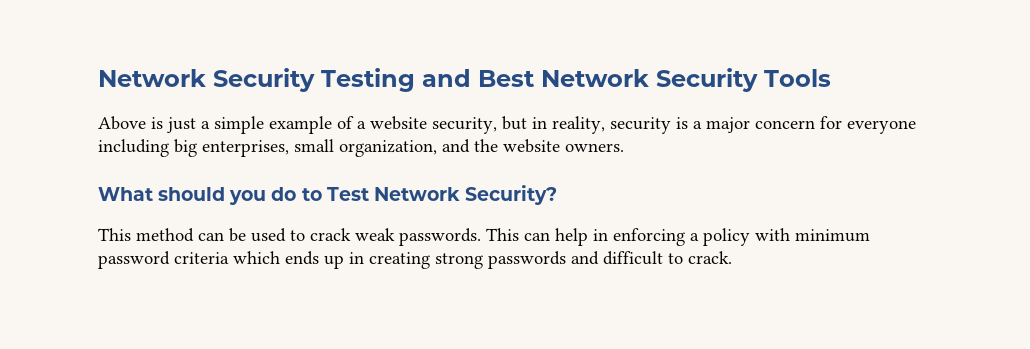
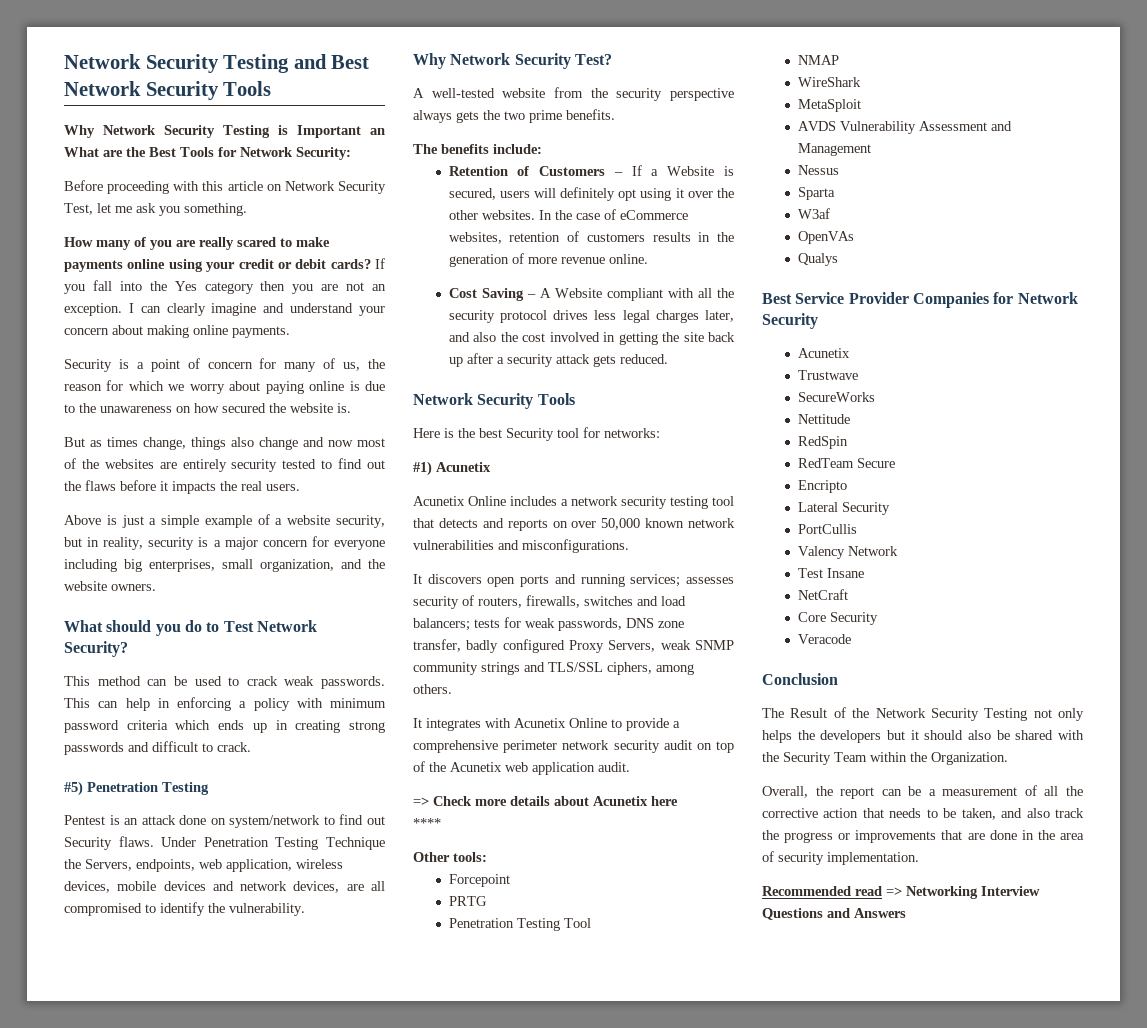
(831, 78) none -> [64,125,385,138] [64,147,351,160] [64,180,386,194] [64,203,247,216] [64,237,330,250] [64,258,385,272] [64,280,386,294] [64,303,385,316] [64,325,290,338] [64,358,385,372] [64,380,386,394] [64,403,351,413] [64,437,385,450] [64,458,386,472] [64,480,300,494] // Why Network Security Testing is Important an What are the Best Tools for Network Security: // Before proceeding with this article on Network Security Test, let me ask you something. // How many of you are really scared to make payments online using your credit or debit cards? If you fall into the Yes category then you are not an exception. I can clearly imagine and understand your concern about making online payments. // Security is a point of concern for many of us, the reason for which we worry about paying online is due to the unawareness on how secured the website is. // But as times change, things also change and now most of the websites are entirely security tested to find out the flaws before it impacts the real users.
(732, 257) none -> [64,781,209,796] [64,814,385,828] [64,836,385,850] [64,859,343,872] [64,881,385,893] [64,902,305,916] [413,53,612,69] [413,87,734,101] [413,109,615,123] [413,144,542,154] [448,165,734,176] [448,187,734,201] [448,209,688,220] [448,231,734,244] [448,253,648,267] [448,288,734,301] [448,310,734,323] [448,332,735,345] [448,353,668,367] [413,393,575,409] [413,427,660,441] [413,461,491,476] [413,496,734,509] [413,518,735,531] [413,539,629,553] [413,574,734,587] [413,595,686,609] [413,617,684,631] [413,639,734,653] [413,662,694,675] [413,684,452,694] [413,718,680,731] [413,740,734,753] [413,761,630,775] [413,796,678,806] [413,818,441,828] [413,852,487,862] [448,874,510,887] [448,896,487,906] [448,918,591,931] [797,55,839,65] [797,77,861,87] [797,99,861,112] [797,121,1012,134] [797,143,871,156] [797,165,839,175] [797,187,835,200] [797,208,830,219] [797,231,854,244] [797,253,838,266] [762,292,1078,308] [762,313,818,329] [797,348,850,358] [797,370,858,380] [797,392,875,402] [797,414,850,424] [797,436,848,449] [797,458,895,468] [797,480,847,493] [797,502,890,515] [797,524,857,534] [797,546,898,559] [797,568,864,578] [797,589,848,600] [797,612,878,625] [797,634,851,644] [762,673,838,685] [762,707,1084,721] [762,730,1084,743] [762,752,1008,765] [762,785,1083,799] [762,808,1084,820] [762,830,1084,843] [762,851,919,865] [762,886,1040,899] [762,908,906,920] // #5) Penetration Testing // Pentest is an attack done on system/network to find out Security flaws. Under Penetration Testing Technique the Servers, endpoints, web application, wireless devices, mobile devices and network devices, are all compromised to identify the vulnerability. // Why Network Security Test? // A well-tested website from the security perspective always gets the two prime benefits. // The benefits include: // Retention of Customers – If a Website is secured, users will definitely opt using it over the other websites. In the case of eCommerce websites, retention of customers results in the generation of more revenue online. // Cost Saving – A Website compliant with all the security protocol drives less legal charges later, and also the cost involved in getting the site back up after a security attack gets reduced. // Network Security Tools // Here is the best Security tool for networks: // #1) Acunetix // Acunetix Online includes a network security testing tool that detects and reports on over 50,000 known network vulnerabilities and misconfigurations. // It discovers open ports and running services; assesses security of routers, firewalls, switches and load balancers; tests for weak passwords, DNS zone transfer, badly configured Proxy Servers, weak SNMP community strings and TLS/SSL ciphers, among others. // It integrates with Acunetix Online to provide a comprehensive perimeter network security audit on top of the Acunetix web application audit. // => Check more details about Acunetix here // **** // Other tools: // Forcepoint // PRTG // Penetration Testing Tool // NMAP // WireShark // MetaSploit // AVDS Vulnerability Assessment and Management // Nessus // Sparta // W3af // OpenVAs // Qualys // Best Service Provider Companies for Network Security // Acunetix // Trustwave // SecureWorks // Nettitude // RedSpin // RedTeam Secure // Encripto // Lateral Security // PortCullis // Valency Network // Test Insane // NetCraft // Core Security // Veracode // Conclusion // The Result of the Network Security Testing not only helps the developers but it should also be shared with the Security Team within the Organization. // Overall, the report can be a measurement of all the corrective action that needs to be taken, and also track the progress or improvements that are done in the area of security implementation. // Recommended read => Networking Interview Questions and Answers

